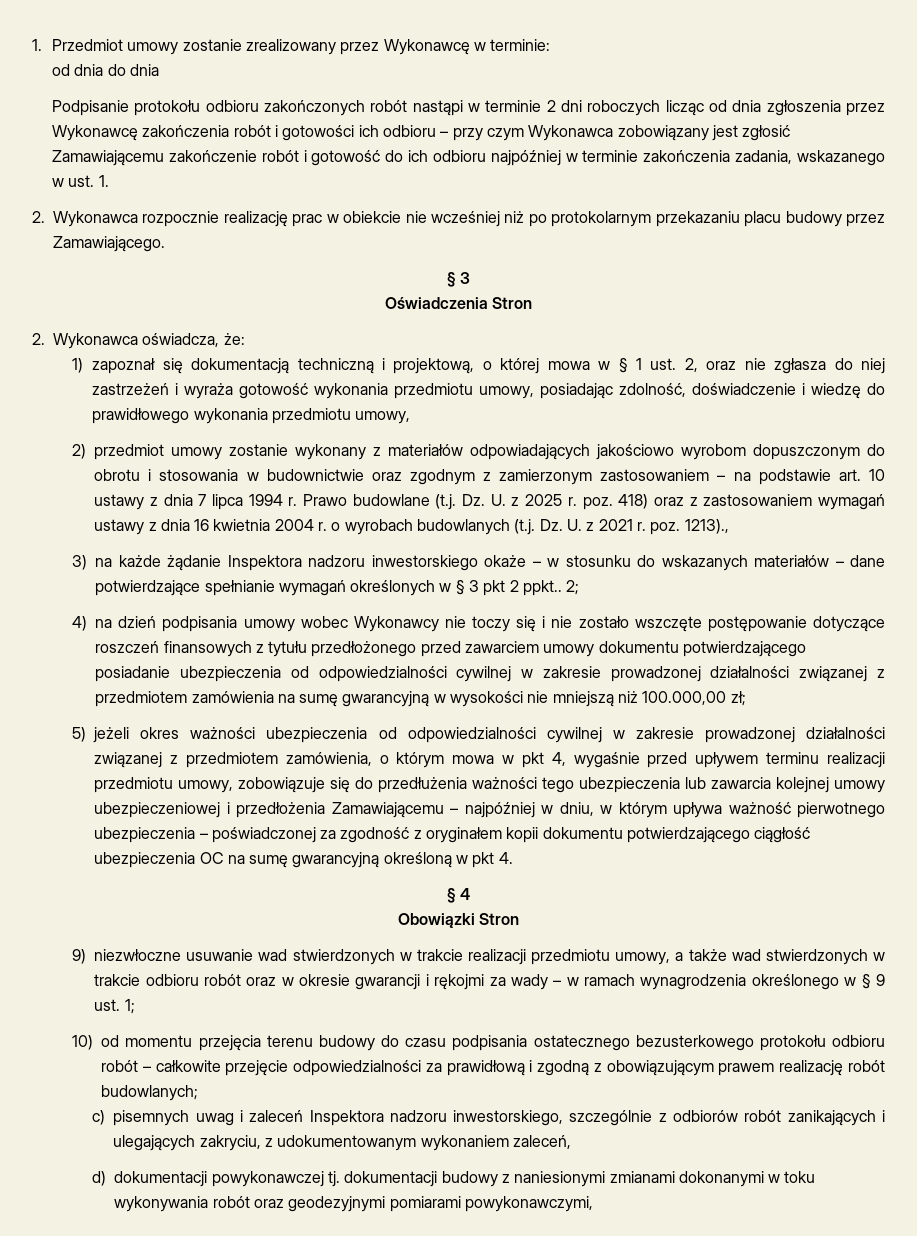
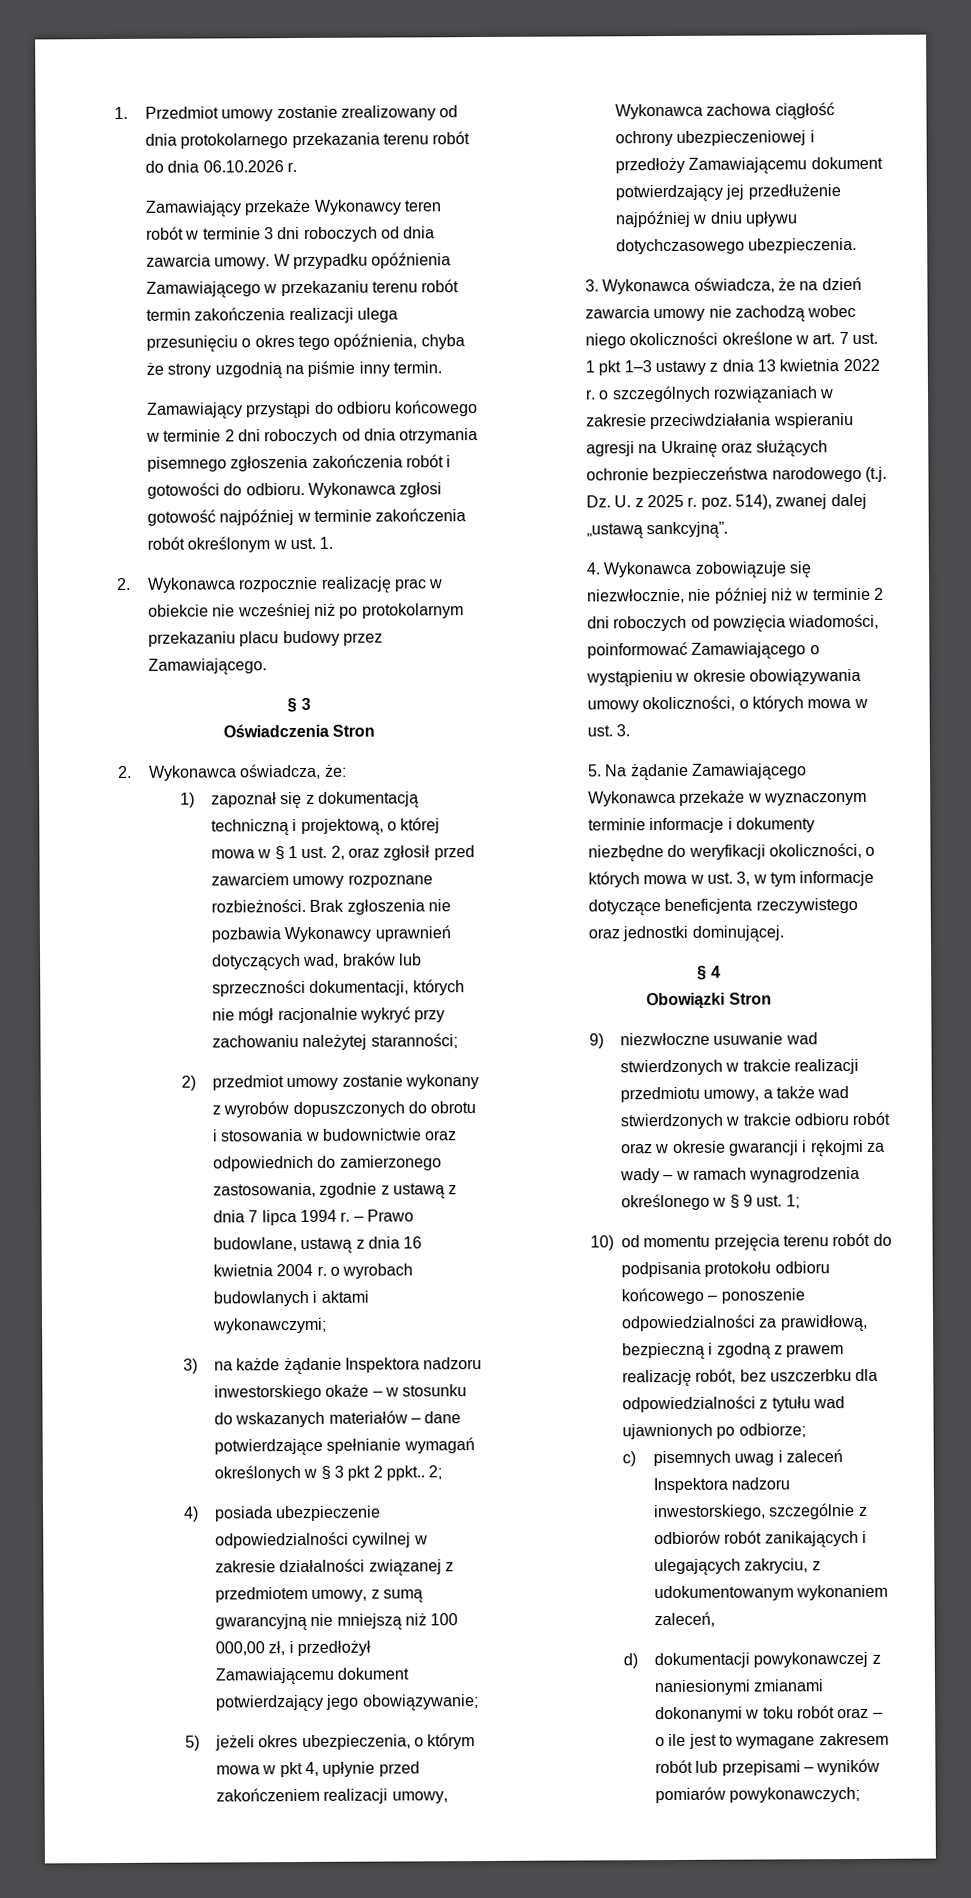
[340,39,551,55] [52,64,160,76] [52,100,886,116] [52,125,139,141] przez Wykonawcę w terminie: // od dnia do dnia // Podpisanie protokołu odbioru zakończonych robót nastąpi w terminie 2 dni roboczych licząc od dnia zgłoszenia przez Wykonawcę -> [439,105,459,118] [144,131,471,149] [144,160,297,173] [144,199,442,217] [145,226,436,242] [145,252,452,270] [145,279,460,298] [145,307,398,324] [145,333,465,352] [145,360,442,379] [146,400,479,419] [145,428,479,445] [146,455,309,472] od dnia protokolarnego przekazania terenu robót do dnia 06.10.2026 r. // Zamawiający przekaże Wykonawcy teren robót w terminie 3 dni roboczych od dnia zawarcia umowy. W przypadku opóźnienia Zamawiającego w przekazaniu terenu robót termin zakończenia realizacji ulega przesunięciu o okres tego opóźnienia, chyba że strony uzgodnią na piśmie inny termin. // Zamawiający przystąpi do odbioru końcowego w terminie 2 dni roboczych od dnia otrzymania pisemnego zgłoszenia
[358,125,791,141] [52,150,486,166] ich odbioru – przy czym Wykonawca zobowiązany jest zgłosić Zamawiającemu zakończenie robót i gotowość do ich odbioru -> [223,482,443,498] [146,509,216,526] do odbioru. Wykonawca zgłosi gotowość
[735,150,885,166] zadania, wskazanego -> [146,536,271,553] robót określonym
(183, 366) none -> [305,794,315,804] z
[744,358,886,374] [92,383,885,399] [92,408,411,424] nie zgłasza do niej zastrzeżeń i wyraża gotowość wykonania przedmiotu umowy, posiadając zdolność, doświadczenie i wiedzę do prawidłowego wykonania przedmiotu umowy, -> [383,845,475,861] [210,873,433,889] [210,898,451,915] [210,925,451,943] [211,952,422,971] [211,979,465,997] [211,1006,446,1024] [211,1033,458,1050] zgłosił przed zawarciem umowy rozpoznane rozbieżności. Brak zgłoszenia nie pozbawia Wykonawcy uprawnień dotyczących wad, braków lub sprzeczności dokumentacji, których nie mógł racjonalnie wykryć przy zachowaniu należytej staranności;
[388,444,861,460] materiałów odpowiadających jakościowo wyrobom dopuszczonym -> [223,1101,405,1118] wyrobów dopuszczonych
[409,469,886,485] [94,494,145,510] zgodnym z zamierzonym zastosowaniem – na podstawie art. 10 ustawy -> [212,1155,442,1172] [212,1182,445,1199] odpowiednich do zamierzonego zastosowania, zgodnie z ustawą
[303,494,886,510] [94,519,145,535] Prawo budowlane (t.j. Dz. U. z 2025 r. poz. 418) oraz z zastosowaniem wymagań ustawy -> [353,1209,414,1222] [212,1237,353,1254] – Prawo budowlane, ustawą
[514,519,729,535] (t.j. Dz. U. z 2021 r. poz. 1213)., -> [312,1290,369,1303] [211,1317,327,1334] i aktami wykonawczymi;
[95,616,886,632] [95,641,807,657] [95,666,886,682] [95,691,746,707] [72,727,885,743] [94,752,372,768] na dzień podpisania umowy wobec Wykonawcy nie toczy się i nie zostało wszczęte postępowanie dotyczące roszczeń finansowych z tytułu przedłożonego przed zawarciem umowy dokumentu potwierdzającego posiadanie ubezpieczenia od odpowiedzialności cywilnej w zakresie prowadzonej działalności związanej z przedmiotem zamówienia na sumę gwarancyjną w wysokości nie mniejszą niż 100.000,00 zł; // 5) jeżeli okres ważności ubezpieczenia od odpowiedzialności cywilnej w zakresie prowadzonej działalności związanej z przedmiotem zamówienia, -> [214,1505,382,1522] [214,1531,428,1549] [214,1558,454,1576] [214,1586,423,1603] [214,1613,459,1631] [214,1640,371,1657] [214,1667,410,1685] [215,1694,479,1712] [184,1734,411,1751] posiada ubezpieczenie odpowiedzialności cywilnej w zakresie działalności związanej z przedmiotem umowy, z sumą gwarancyjną nie mniejszą niż 100 000,00 zł, i przedłożył Zamawiającemu dokument potwierdzający jego obowiązywanie; // 5) jeżeli okres ubezpieczenia,
[573,752,885,768] [94,777,886,793] [94,802,885,818] [94,827,811,843] [94,852,513,868] wygaśnie przed upływem terminu realizacji przedmiotu umowy, zobowiązuje się do przedłużenia ważności tego ubezpieczenia lub zawarcia kolejnej umowy ubezpieczeniowej i przedłożenia Zamawiającemu – najpóźniej w dniu, w którym upływa ważność pierwotnego ubezpieczenia – poświadczonej za zgodność z oryginałem kopii dokumentu potwierdzającego ciągłość ubezpieczenia OC na sumę gwarancyjną określoną w pkt 4. -> [322,1761,420,1777] [215,1787,448,1804] [614,102,835,120] [614,130,815,147] [614,156,883,174] [614,184,841,202] [615,210,798,228] [615,237,858,255] [584,276,862,295] [584,304,857,322] [584,331,878,349] [584,358,880,376] [584,385,835,403] [585,413,854,430] [585,440,829,458] [585,466,887,484] [585,493,867,510] [585,521,729,539] [585,561,811,578] [586,587,884,604] [586,613,880,632] [586,641,820,659] [585,668,861,687] [586,695,868,713] [586,724,631,737] [587,763,807,781] [587,790,867,807] [587,817,815,834] [587,842,876,862] [587,870,875,888] [587,897,858,916] [587,925,784,942] upłynie przed zakończeniem realizacji umowy, Wykonawca zachowa ciągłość ochrony ubezpieczeniowej i przedłoży Zamawiającemu dokument potwierdzający jej przedłużenie najpóźniej w dniu upływu dotychczasowego ubezpieczenia. // 3. Wykonawca oświadcza, że na dzień zawarcia umowy nie zachodzą wobec niego okoliczności określone w art. 7 ust. 1 pkt 1–3 ustawy z dnia 13 kwietnia 2022 r. o szczególnych rozwiązaniach w zakresie przeciwdziałania wspieraniu agresji na Ukrainę oraz służących ochronie bezpieczeństwa narodowego (t.j. Dz. U. z 2025 r. poz. 514), zwanej dalej „ustawą sankcyjną”. // 4. Wykonawca zobowiązuje się niezwłocznie, nie później niż w terminie 2 dni roboczych od powzięcia wiadomości, poinformować Zamawiającego o wystąpieniu w okresie obowiązywania umowy okoliczności, o których mowa w ust. 3. // 5. Na żądanie Zamawiającego Wykonawca przekaże w wyznaczonym terminie informacje i dokumenty niezbędne do weryfikacji okoliczności, o których mowa w ust. 3, w tym informacje dotyczące beneficjenta rzeczywistego oraz jednostki dominującej.
[318,1035,886,1051] [101,1060,525,1076] budowy do czasu podpisania ostatecznego bezusterkowego protokołu odbioru robót – całkowite przejęcie odpowiedzialności za prawidłową -> [832,1232,892,1247] [620,1261,830,1278] [620,1287,805,1305] [620,1314,868,1332] [621,1342,705,1360] robót do podpisania protokołu odbioru końcowego – ponoszenie odpowiedzialności za prawidłową, bezpieczną
[606,1060,714,1076] obowiązującym -> (783, 1350) none
[847,1060,885,1072] [101,1085,199,1101] robót budowlanych; -> [695,1368,879,1384] [621,1395,845,1413] [621,1423,806,1440] robót, bez uszczerbku dla odpowiedzialności z tytułu wad ujawnionych po odbiorze;
[327,1171,498,1187] tj. dokumentacji budowy -> (869, 1659) none
[114,1196,593,1212] wykonywania robót oraz geodezyjnymi pomiarami powykonawczymi, -> [796,1705,883,1719] [654,1732,889,1749] [654,1758,881,1776] [654,1786,861,1804] robót oraz – o ile jest to wymagane zakresem robót lub przepisami – wyników pomiarów powykonawczych;

